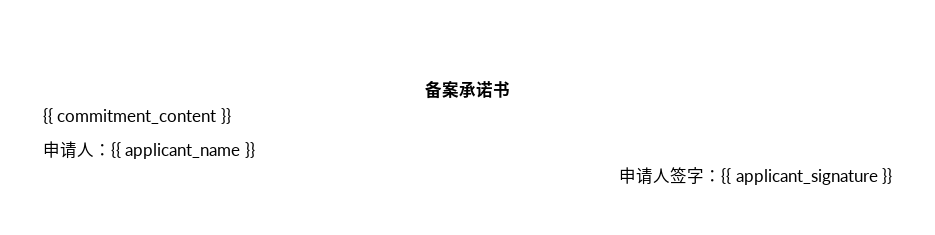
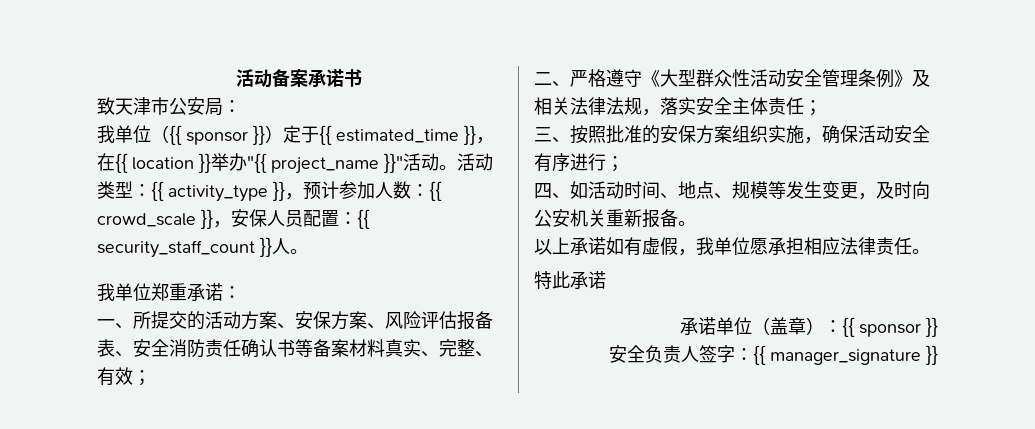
(425, 89) none -> [236,69,272,88] 活动
[43,108,231,124] [43,141,255,159] [619,167,654,185] {{ commitment_content }} // 申请人：{{ applicant_name }} // 申请 -> [97,97,241,116] [97,125,494,145] [97,153,493,174] [97,181,442,202] [97,209,370,229] [97,237,308,258] [97,283,241,301] [97,311,493,330] [97,339,493,358] [97,367,151,386] [534,69,930,88] [534,97,822,116] [534,125,930,144] [534,153,624,172] [534,181,930,200] [534,209,696,228] [534,237,930,256] [534,271,606,289] [680,317,938,337] [609,345,681,363] 致天津市公安局： // 我单位（{{ sponsor }}）定于{{ estimated_time }}，在{{ location }}举办"{{ project_name }}"活动。活动类型：{{ activity_type }}，预计参加人数：{{ crowd_scale }}，安保人员配置：{{ security_staff_count }}人。 // 我单位郑重承诺： // 一、所提交的活动方案、安保方案、风险评估报备表、安全消防责任确认书等备案材料真实、完整、有效； // 二、严格遵守《大型群众性活动安全管理条例》及相关法律法规，落实安全主体责任； // 三、按照批准的安保方案组织实施，确保活动安全有序进行； // 四、如活动时间、地点、规模等发生变更，及时向公安机关重新报备。 // 以上承诺如有虚假，我单位愿承担相应法律责任。 // 特此承诺 // 承诺单位（盖章）：{{ sponsor }} // 安全负责
[735,169,878,185] applicant_signature -> [770,349,921,365] manager_signature

